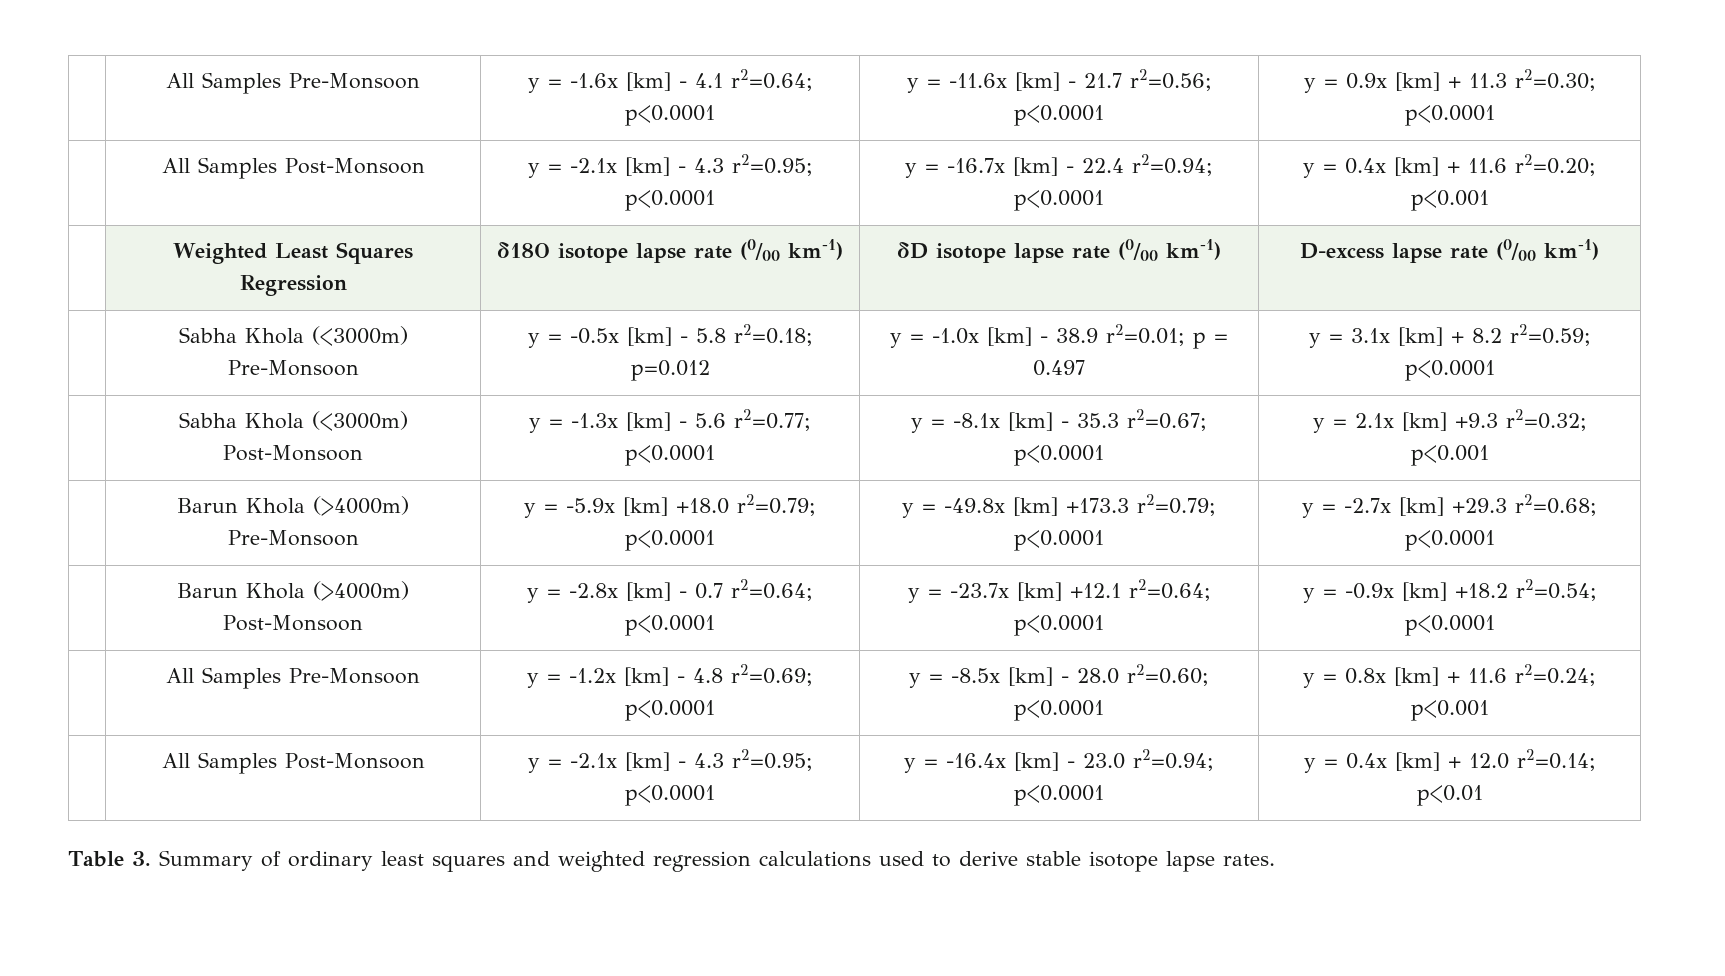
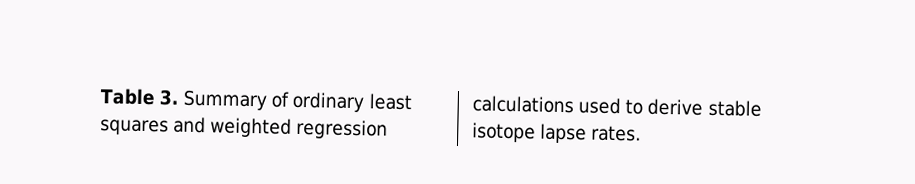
[166,72,420,94] [527,69,813,93] [625,105,715,126] [906,69,1212,93] [1014,105,1104,126] [1303,69,1596,93] [1404,105,1495,126] [161,157,425,179] [527,154,813,178] [625,190,715,211] [905,154,1214,178] [1014,190,1104,211] [1303,154,1597,178] [1410,190,1489,211] [173,242,413,264] [239,275,347,296] [497,239,843,263] [897,239,1222,263] [1300,239,1600,263] [178,326,408,346] [227,360,359,376] [527,324,813,348] [630,360,710,381] [890,324,1229,349] [1033,360,1085,376] [1308,324,1591,348] [1404,360,1495,381] [178,411,408,431] [223,445,364,461] [529,409,811,433] [625,445,715,466] [911,409,1208,433] [1014,445,1104,466] [1312,409,1587,433] [1410,445,1489,466] [177,496,409,516] [227,530,359,546] [524,494,816,518] [625,530,715,551] [902,494,1217,518] [1014,530,1104,551] [1302,494,1598,518] [1404,530,1495,551] [177,581,409,601] [223,615,364,631] [527,579,813,603] [625,615,715,636] [907,579,1211,603] [1014,615,1104,636] [1302,579,1597,603] [1404,615,1495,636] [166,667,420,689] [527,664,813,688] [625,700,715,721] [909,664,1210,688] [1014,700,1104,721] [1303,664,1597,688] [1410,700,1489,721] [161,752,425,774] [527,749,813,773] [625,785,715,806] [904,749,1215,773] [1014,785,1104,806] [1303,749,1596,773] [1416,785,1483,806] | All Samples Pre-Monsoon | y = -1.6x [km] - 4.1 r2=0.64; p<0.0001 | y = -11.6x [km] - 21.7 r2=0.56; p<0.0001 | y = 0.9x [km] + 11.3 r2=0.30; p<0.0001 // | All Samples Post-Monsoon | y = -2.1x [km] - 4.3 r2=0.95; p<0.0001 | y = -16.7x [km] - 22.4 r2=0.94; p<0.0001 | y = 0.4x [km] + 11.6 r2=0.20; p<0.001 // | Weighted Least Squares Regression | δ18O isotope lapse rate (0/00 km-1) | δD isotope lapse rate (0/00 km-1) | D-excess lapse rate (0/00 km-1) // | Sabha Khola (<3000m) Pre-Monsoon | y = -0.5x [km] - 5.8 r2=0.18; p=0.012 | y = -1.0x [km] - 38.9 r2=0.01; p = 0.497 | y = 3.1x [km] + 8.2 r2=0.59; p<0.0001 // | Sabha Khola (<3000m) Post-Monsoon | y = -1.3x [km] - 5.6 r2=0.77; p<0.0001 | y = -8.1x [km] - 35.3 r2=0.67; p<0.0001 | y = 2.1x [km] +9.3 r2=0.32; p<0.001 // | Barun Khola (>4000m) Pre-Monsoon | y = -5.9x [km] +18.0 r2=0.79; p<0.0001 | y = -49.8x [km] +173.3 r2=0.79; p<0.0001 | y = -2.7x [km] +29.3 r2=0.68; p<0.0001 // | Barun Khola (>4000m) Post-Monsoon | y = -2.8x [km] - 0.7 r2=0.64; p<0.0001 | y = -23.7x [km] +12.1 r2=0.64; p<0.0001 | y = -0.9x [km] +18.2 r2=0.54; p<0.0001 // | All Samples Pre-Monsoon | y = -1.2x [km] - 4.8 r2=0.69; p<0.0001 | y = -8.5x [km] - 28.0 r2=0.60; p<0.0001 | y = 0.8x [km] + 11.6 r2=0.24; p<0.001 // | All Samples Post-Monsoon | y = -2.1x [km] - 4.3 r2=0.95; p<0.0001 | y = -16.4x [km] - 23.0 r2=0.94; p<0.0001 | y = 0.4x [km] + 12.0 r2=0.14; p<0.01 // -> (100, 97) none

